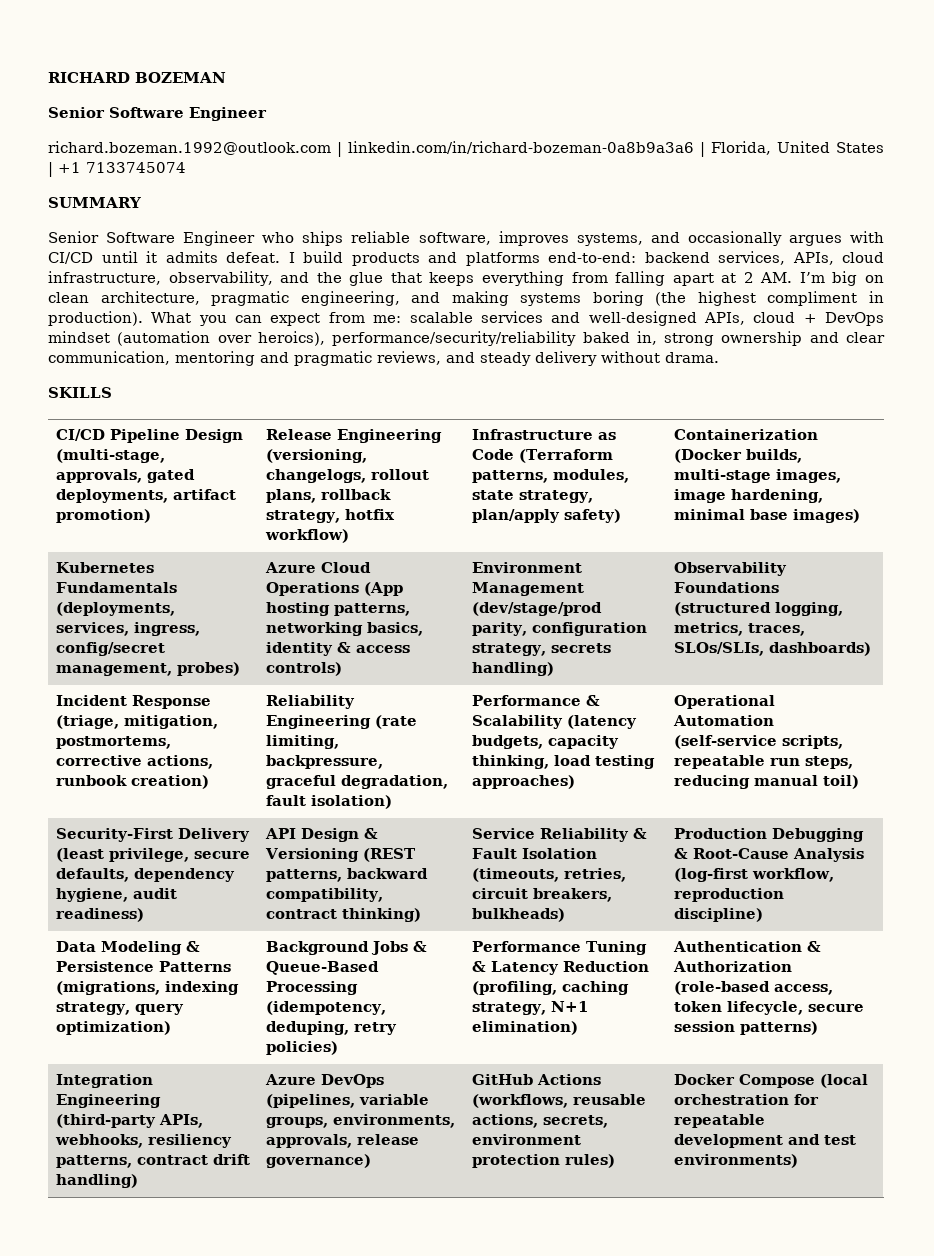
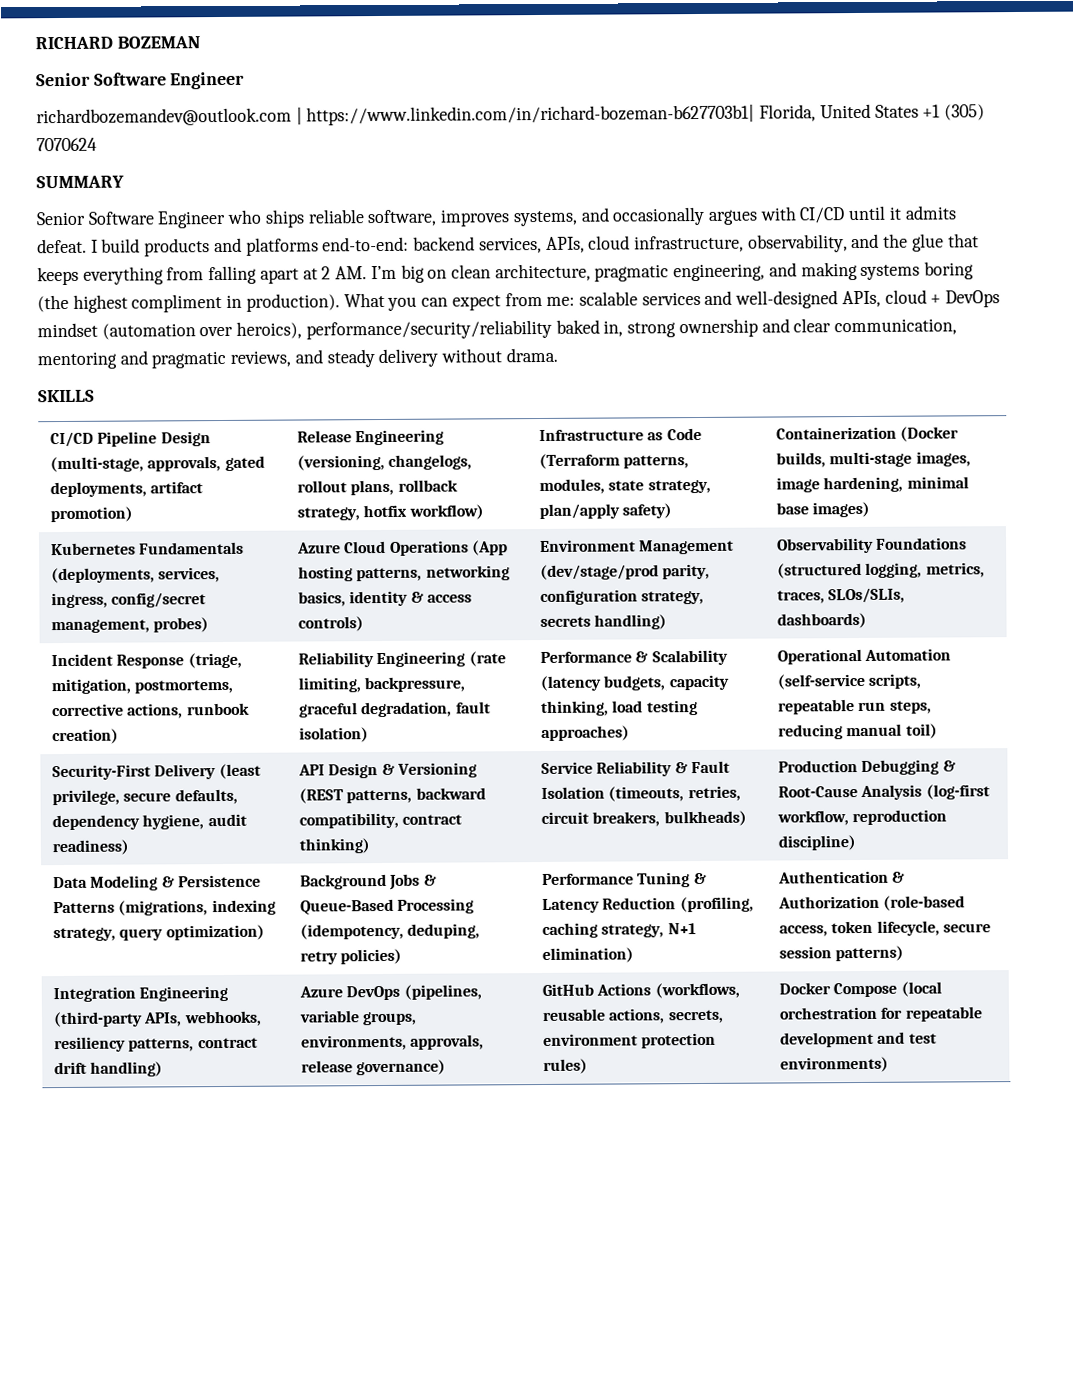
[48,141,884,157] [48,162,186,177] richard.bozeman.1992@outlook.com | linkedin.com/in/richard-bozeman-0a8b9a3a6 | Florida, United States | +1 7133745074 -> [36,103,986,127] [36,137,97,152] richardbozemandev@outlook.com | https://www.linkedin.com/in/richard-bozeman-b627703b1| Florida, United States +1 (305) 7070624

